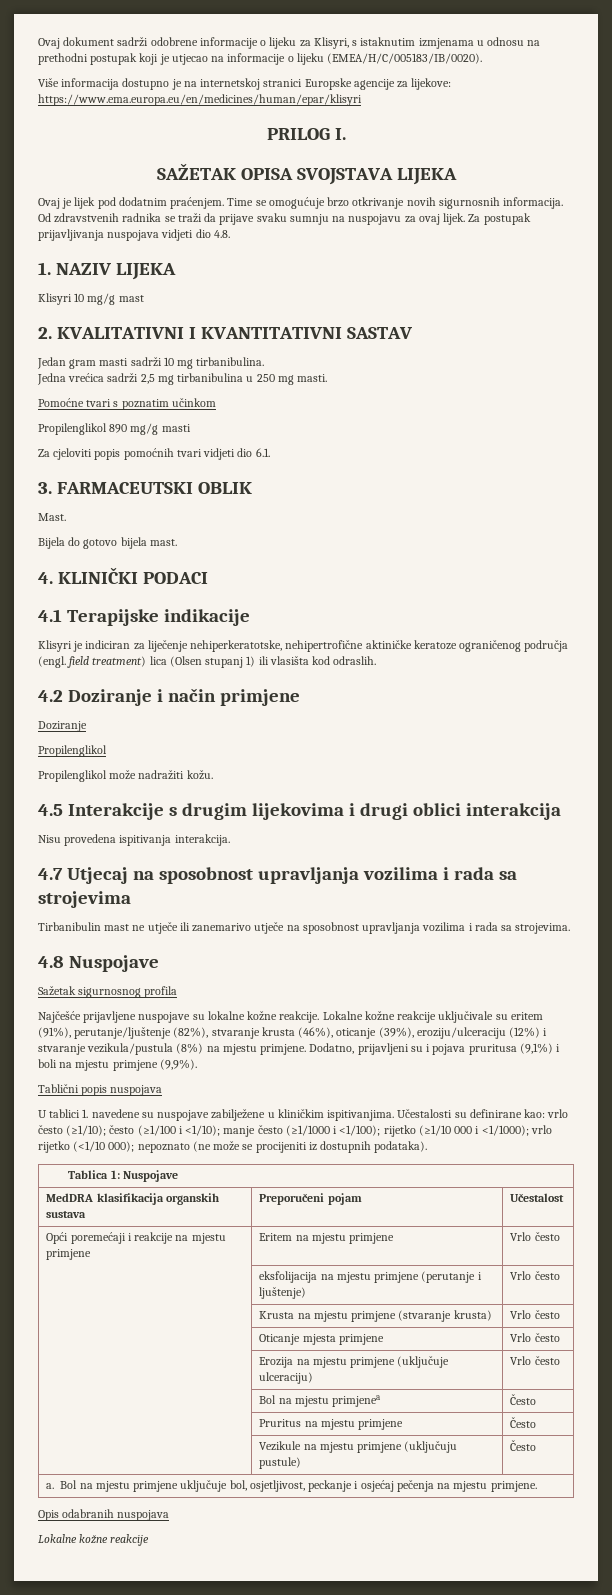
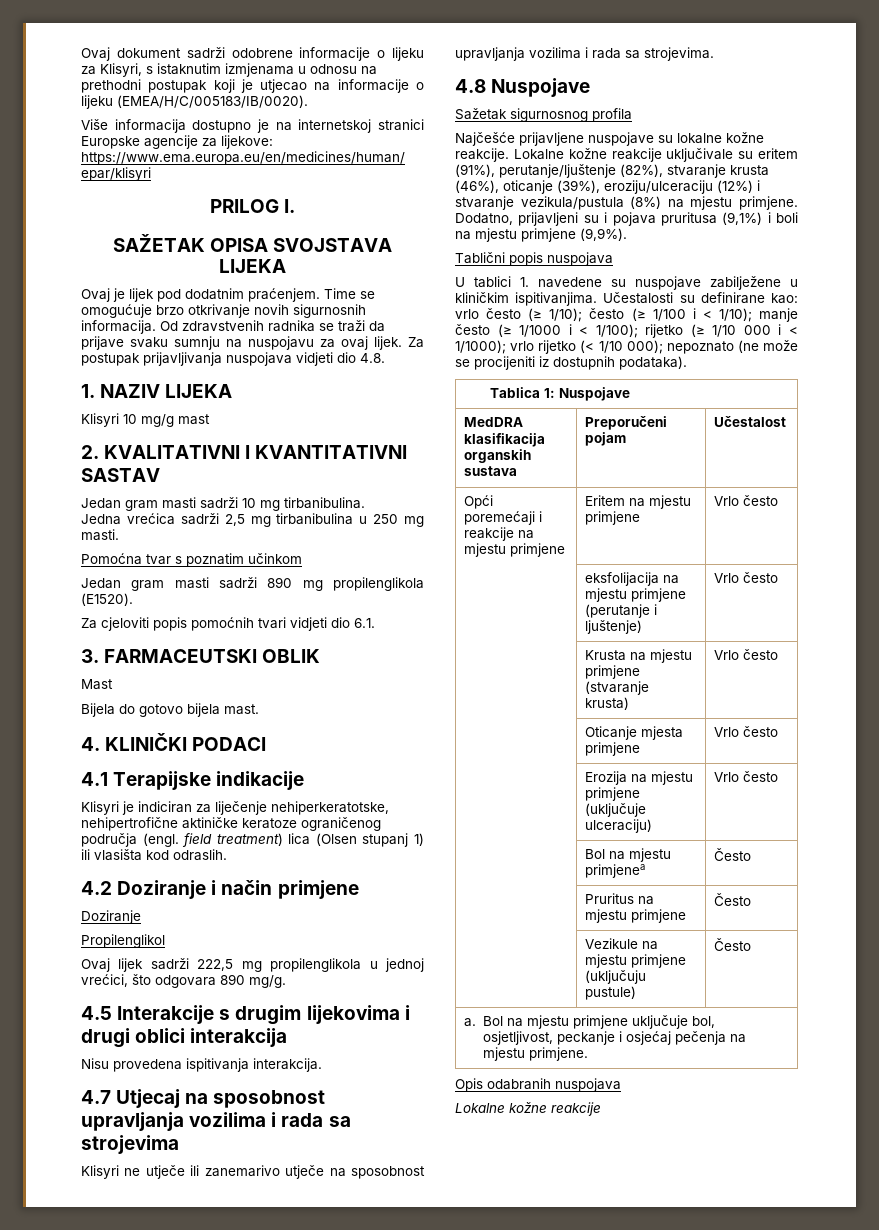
[38,398,112,407] Pomoćne tvari -> [81,553,171,565] Pomoćna tvar
[38,423,191,435] Propilenglikol 890 mg/g masti -> [81,577,424,591] [81,593,133,606] Jedan gram masti sadrži 890 mg propilenglikola (E1520).
[38,513,66,521] Mast. -> [81,679,113,690] Mast
[38,770,213,782] Propilenglikol može nadražiti kožu. -> [81,958,424,972] [81,974,286,988] Ovaj lijek sadrži 222,5 mg propilenglikola u jednoj vrećici, što odgovara 890 mg/g.
[38,922,130,931] Tirbanibulin mast -> [81,1165,119,1179] Klisyri
[66,1125,552,1137] [38,1141,106,1153] (≥1/10); često (≥1/100 i <1/10); manje često (≥1/1000 i <1/100); rijetko (≥1/10 000 i <1/1000); vrlo rijetko (<1/10 -> [528,308,798,322] [455,324,798,338] [455,340,623,354] (≥ 1/10); često (≥ 1/100 i < 1/10); manje često (≥ 1/1000 i < 1/100); rijetko (≥ 1/10 000 i < 1/1000); vrlo rijetko (< 1/10

